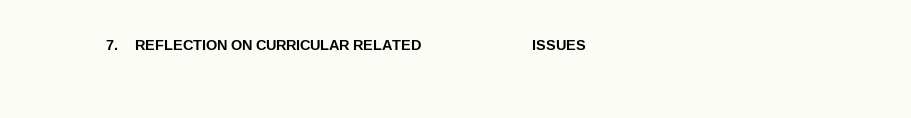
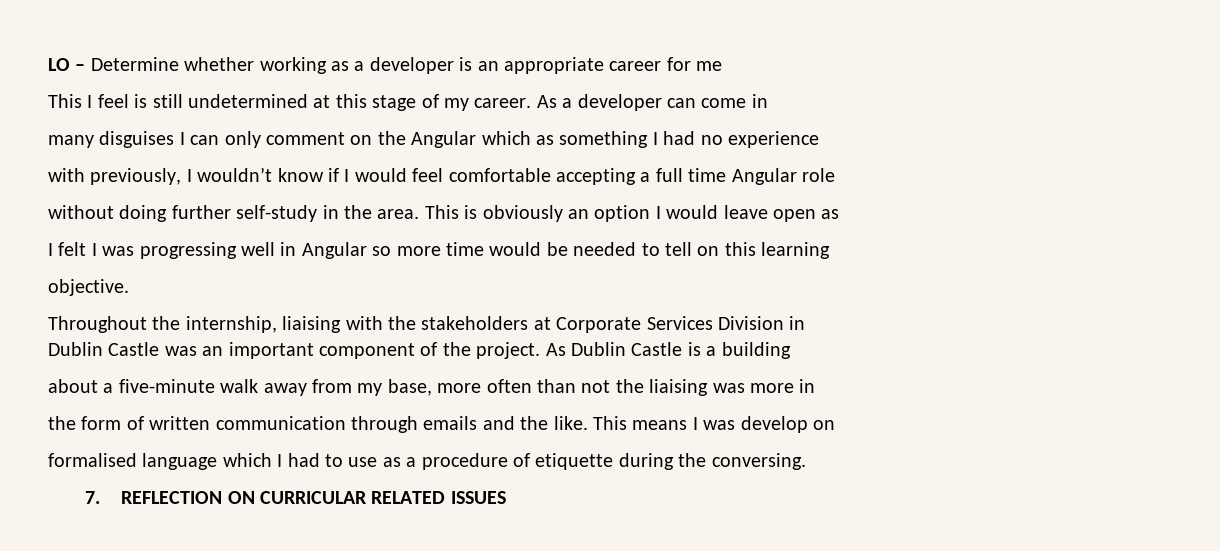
(105, 45) none -> [48,57,723,74] [48,94,768,111] [48,131,819,148] [48,167,835,185] [48,205,840,222] [48,242,831,259] [48,279,129,296] [48,316,806,333] [48,342,791,359] [48,379,816,396] [48,416,835,433] [48,453,806,470] LO – Determine whether working as a developer is an appropriate career for me // This I feel is still undetermined at this stage of my career. As a developer can come in // many disguises I can only comment on the Angular which as something I had no experience // with previously, I wouldn’t know if I would feel comfortable accepting a full time Angular role // without doing further self-study in the area. This is obviously an option I would leave open as // I felt I was progressing well in Angular so more time would be needed to tell on this learning // objective. // Throughout the internship, liaising with the stakeholders at Corporate Services Division in // Dublin Castle was an important component of the project. As Dublin Castle is a building // about a five-minute walk away from my base, more often than not the liaising was more in // the form of written communication through emails and the like. This means I was develop on // formalised language which I had to use as a procedure of etiquette during the conversing. //

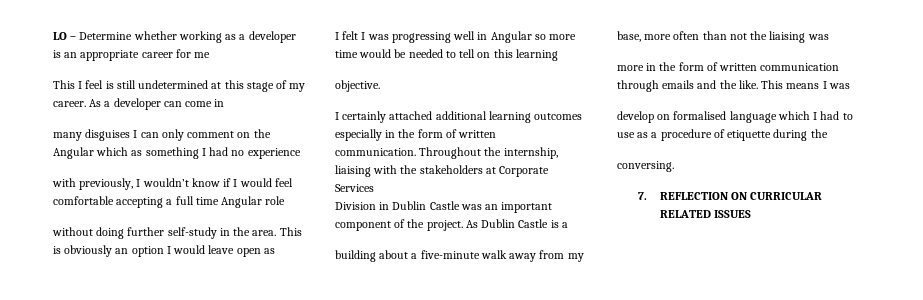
(129, 287) none -> [335,111,583,123] [335,129,497,141] [335,148,416,156] I certainly attached additional learning outcomes especially in the form of written // communication.
(713, 323) none -> (374, 188) //
(806, 323) // -> (390, 206) none
(717, 351) none -> (568, 225) //
(791, 350) // -> (376, 256) none
(745, 388) none -> (829, 37) //
(816, 386) // -> (657, 67) none
(736, 425) none -> (850, 86) //
(835, 425) // -> (671, 117) none
(707, 460) none -> (828, 133) //

